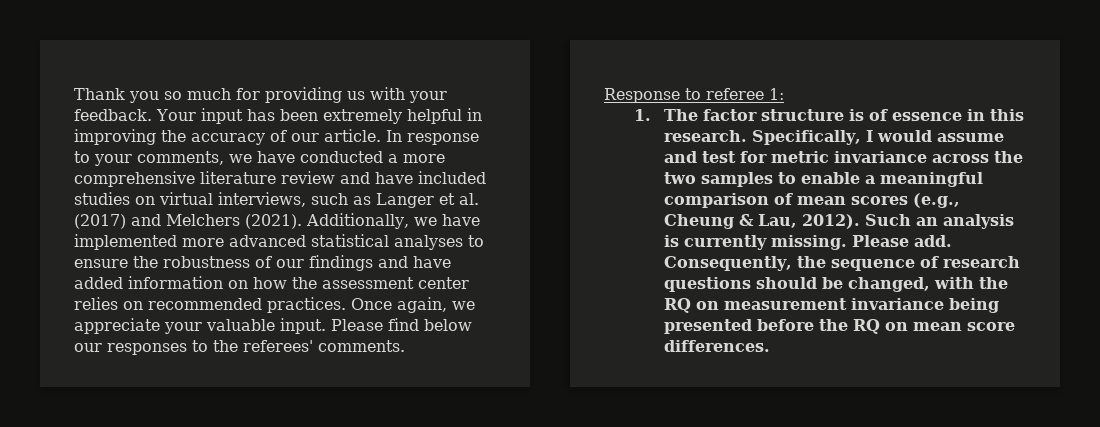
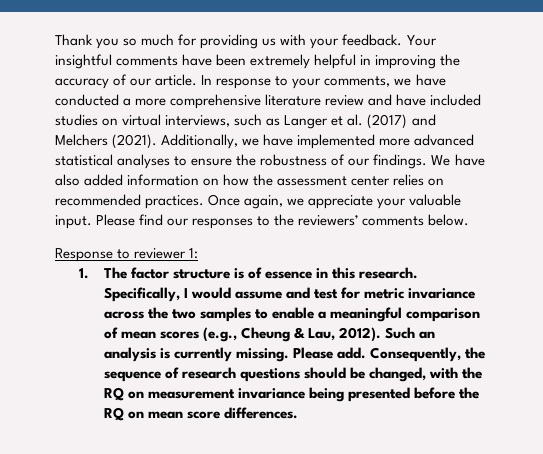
[200,108,275,124] input has -> [55,54,213,69] insightful comments have
[309,255,451,271] findings and have -> [373,154,485,169] [55,174,80,186] findings. We have also
[424,319,472,331] below -> (164, 220) none
[243,340,405,352] referees' comments. -> [298,214,470,226] reviewers’ comments below.
[706,88,764,100] referee -> [134,248,187,259] reviewer

